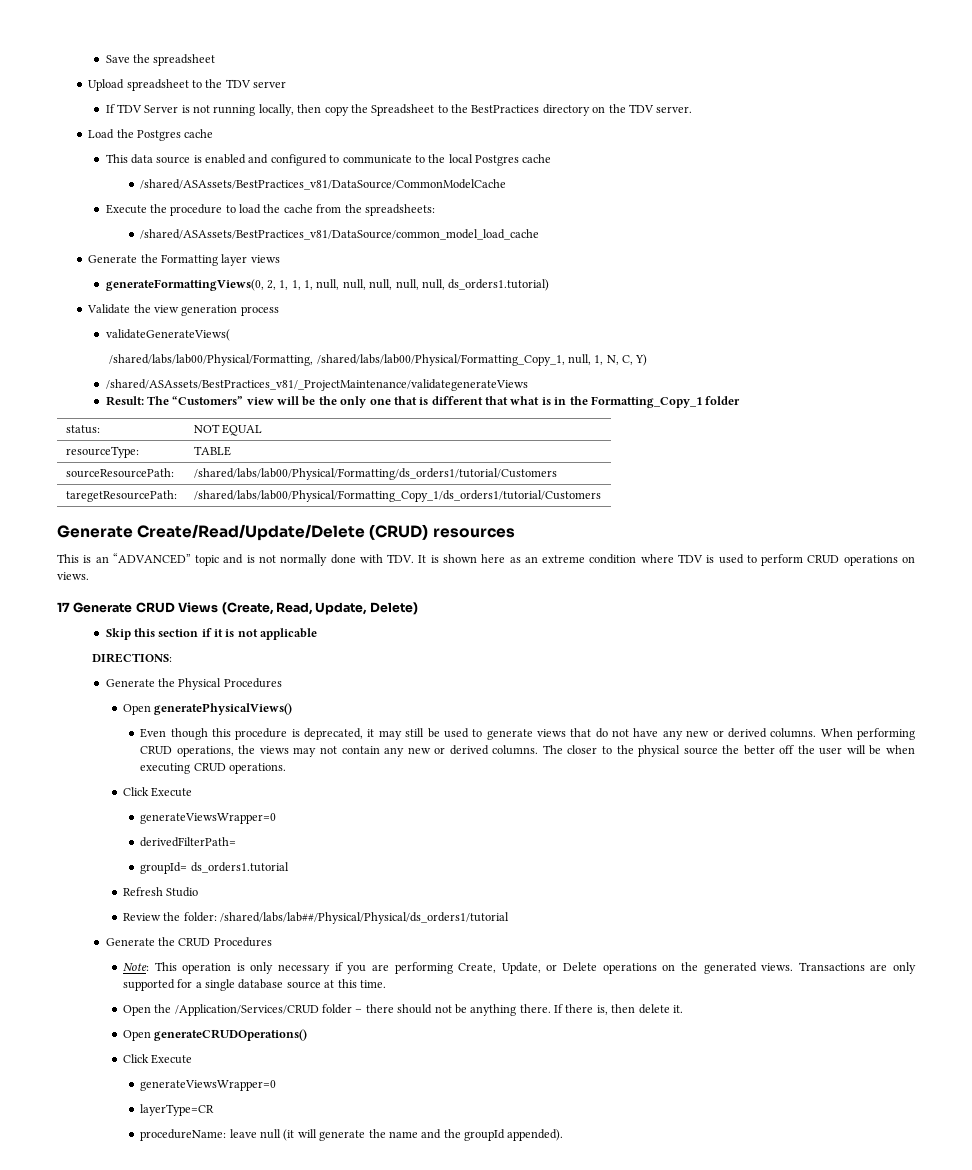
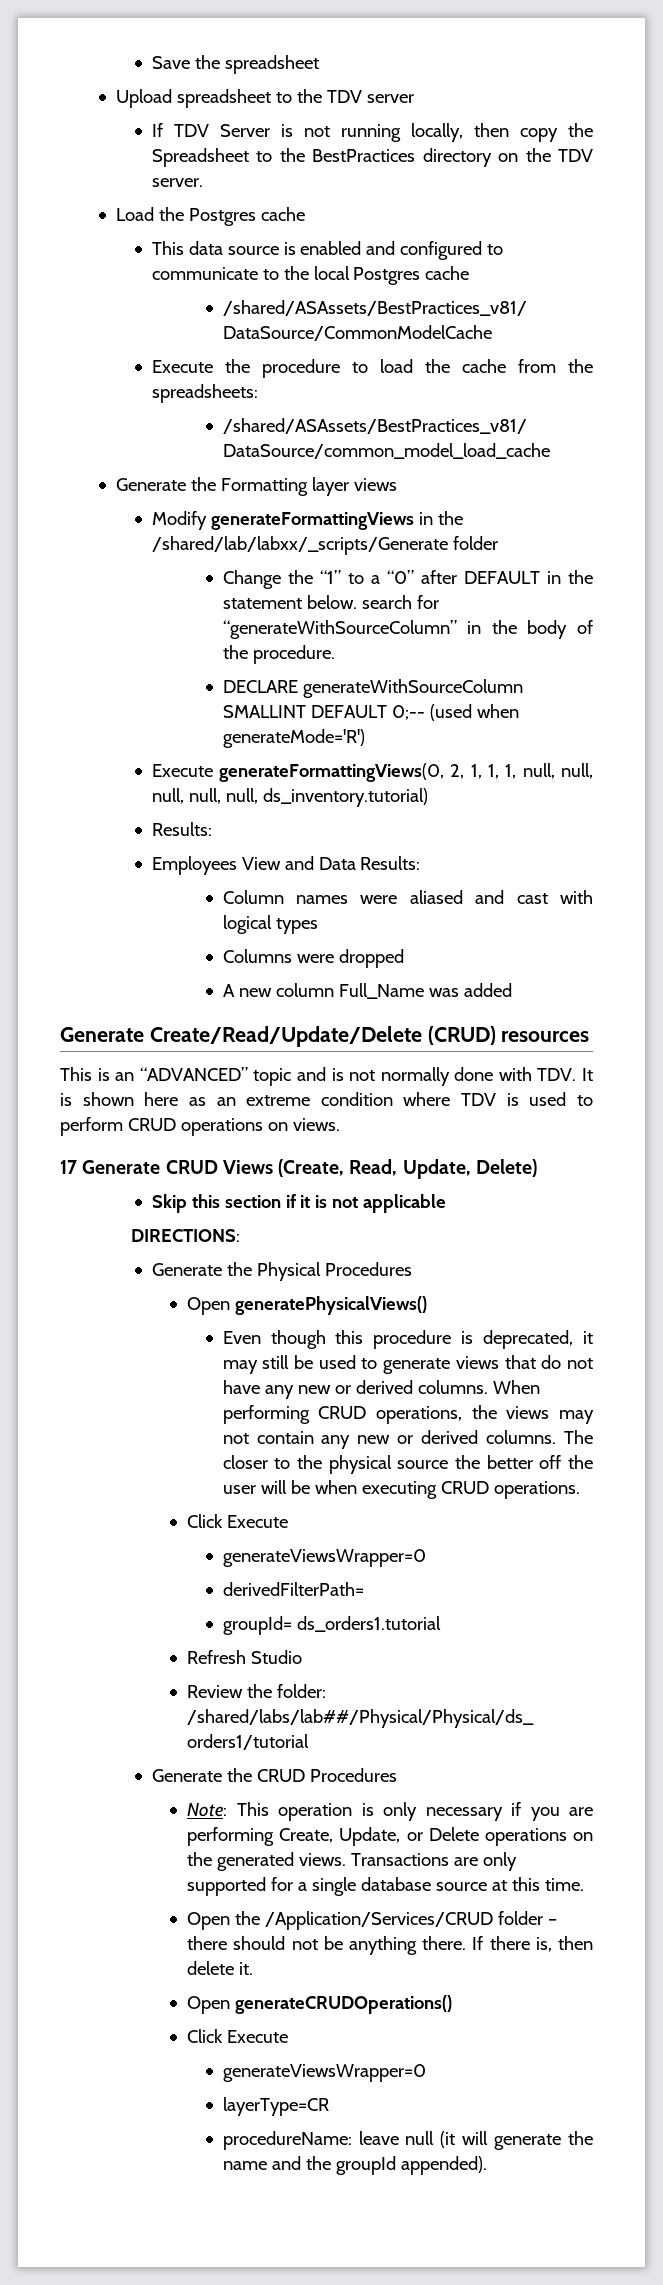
(280, 259) none -> [151,511,463,530] [151,536,498,555] [222,570,593,589] [222,595,439,609] [222,620,593,639] [222,645,335,664] [222,679,523,698] [222,704,519,721] [222,729,365,748] [151,764,213,777] Modify generateFormattingViews in the /shared/lab/labxx/_scripts/Generate folder // Change the “1” to a “0” after DEFAULT in the statement below. search for “generateWithSourceColumn” in the body of the procedure. // DECLARE generateWithSourceColumn SMALLINT DEFAULT 0;-- (used when generateMode='R') // Execute
[448,279,550,291] [87,304,279,316] [105,329,230,341] [109,354,648,366] [105,379,528,391] [105,396,741,408] [65,425,100,434] [193,424,262,436] [65,446,139,458] [193,446,231,456] [65,468,174,478] [193,468,557,480] [65,490,177,502] [193,490,601,502] ds_orders1.tutorial) // Validate the view generation process // validateGenerateViews( // /shared/labs/lab00/Physical/Formatting, /shared/labs/lab00/Physical/Formatting_Copy_1, null, 1, N, C, Y) // /shared/ASAssets/BestPractices_v81/_ProjectMaintenance/validategenerateViews // Result: The “Customers” view will be the only one that is different that what is in the Formatting_Copy_1 folder // status: | NOT EQUAL // resourceType: | TABLE // sourceResourcePath: | /shared/labs/lab00/Physical/Formatting/ds_orders1/tutorial/Customers // taregetResourcePath: | /shared/labs/lab00/Physical/Formatting_Copy_1/ds_orders1/tutorial/Customers -> [262,788,428,807] [151,822,212,836] [151,856,421,875] [222,890,593,904] [222,915,318,934] [222,949,404,968] [222,983,512,999] ds_inventory.tutorial) // Results: // Employees View and Data Results: // Column names were aliased and cast with logical types // Columns were dropped // A new column Full_Name was added

